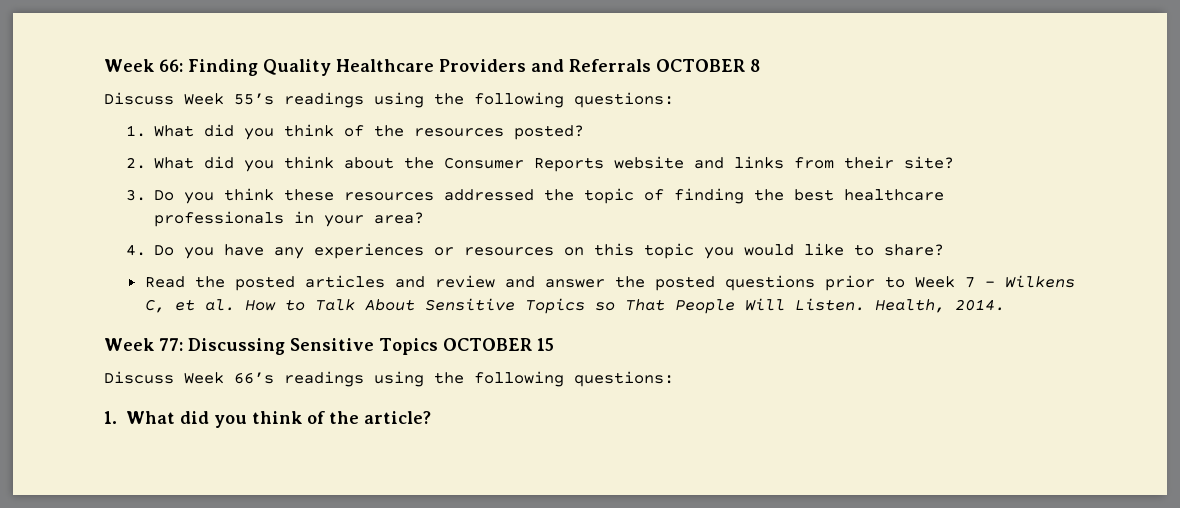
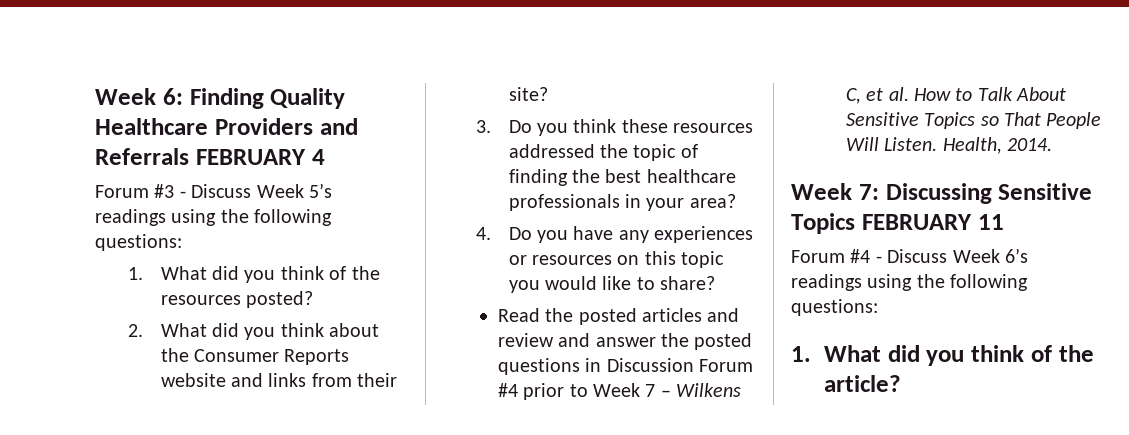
[104,59,183,72] Week 66: -> [95,88,183,105] Week 6:
[655,59,760,72] [104,92,274,105] OCTOBER 8 // Discuss Week 55’s -> [195,149,325,165] [95,183,332,198] FEBRUARY 4 // Forum #3 - Discuss Week 5’s
(815, 283) none -> [585,358,753,372] [497,383,518,397] in Discussion Forum #4
[158,338,183,351] 77: -> [858,184,879,200] 7:
[442,338,554,351] [104,371,274,384] OCTOBER 15 // Discuss Week 66’s -> [861,214,1004,230] [791,248,1028,263] FEBRUARY 11 // Forum #4 - Discuss Week 6’s

